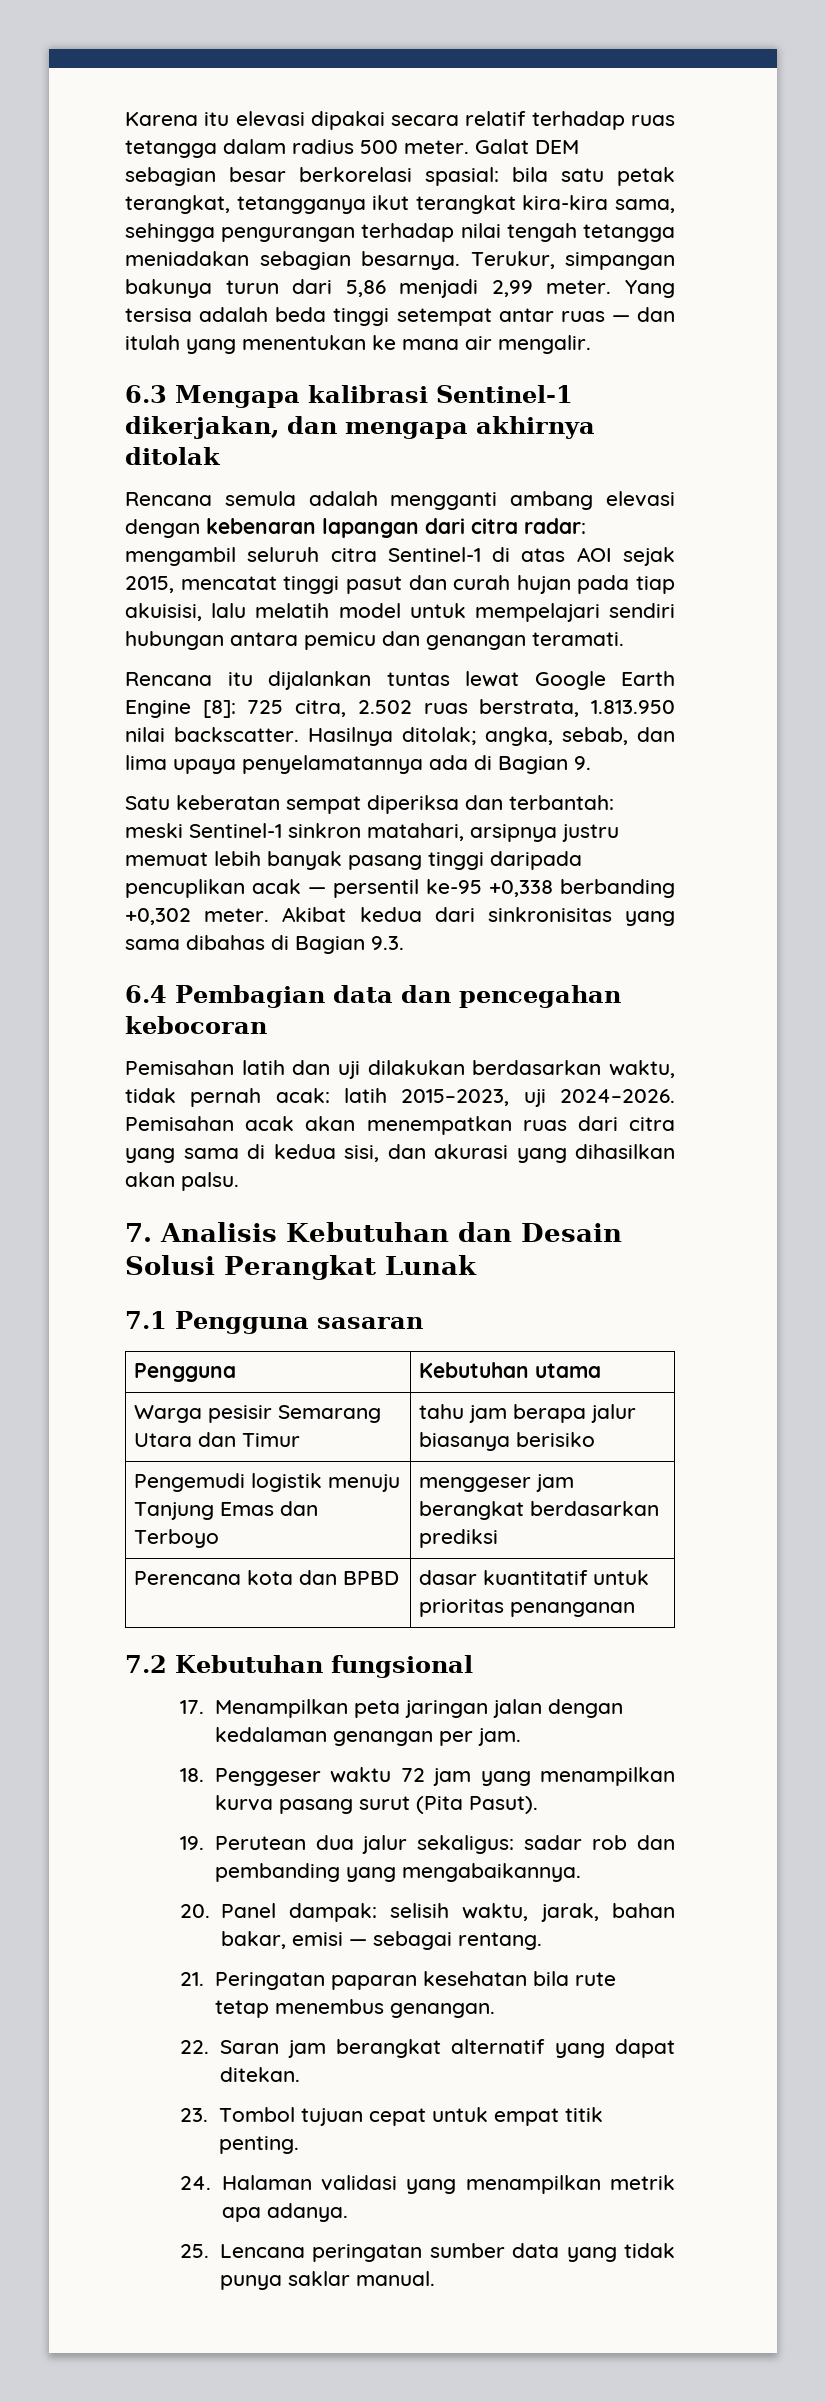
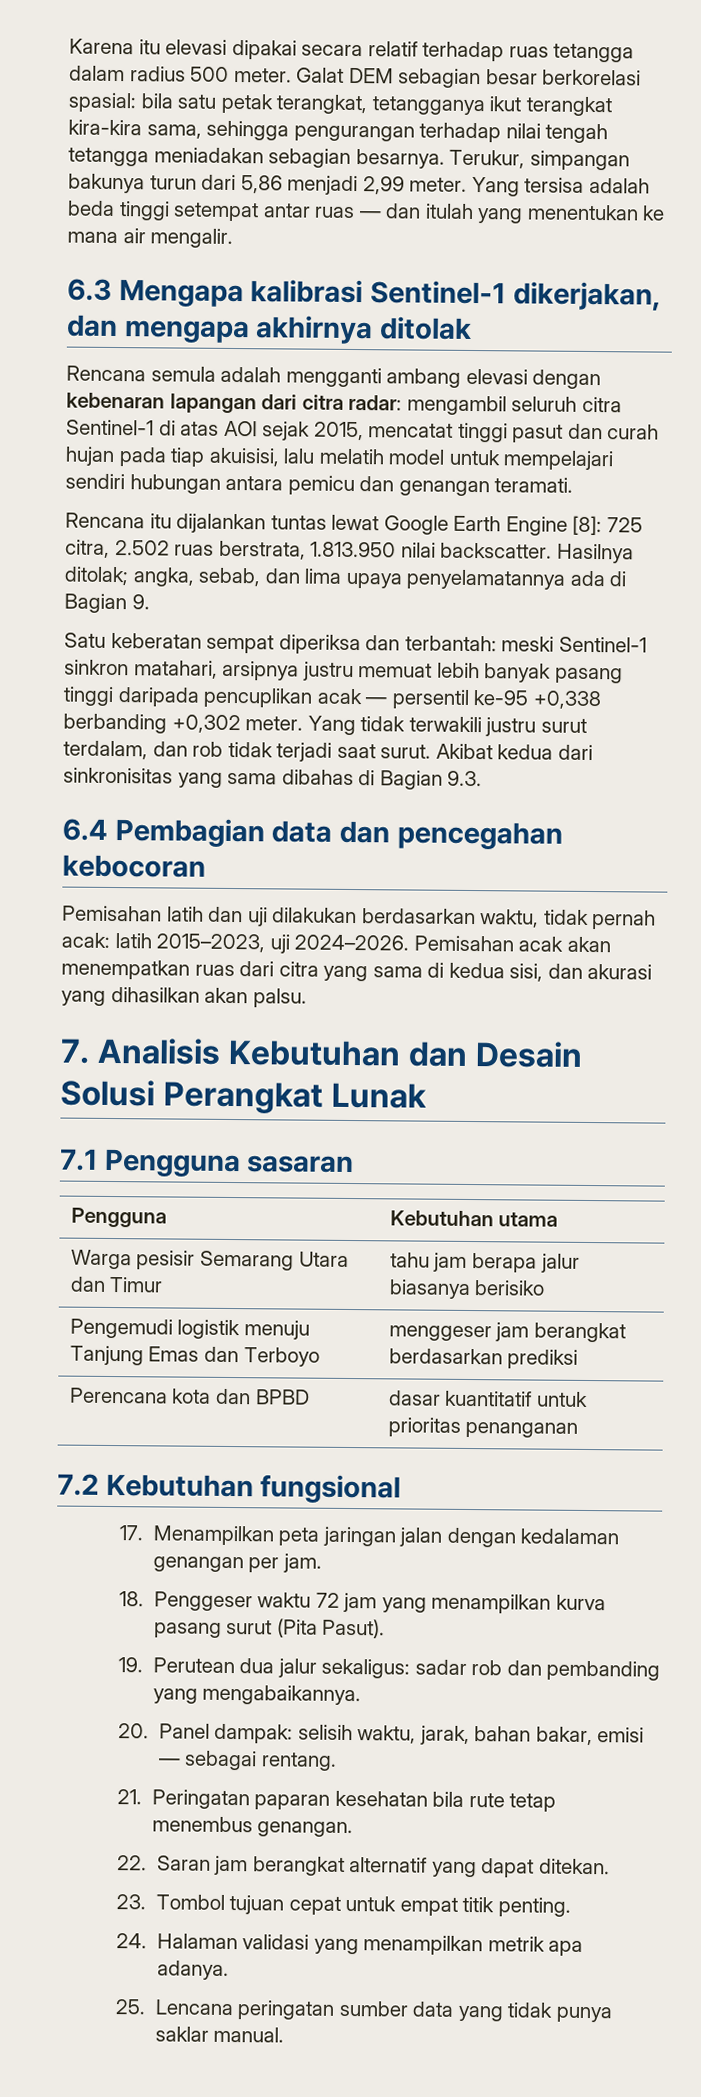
(270, 915) none -> [307,715,587,737] [63,740,432,762] Yang tidak terwakili justru surut terdalam, dan rob tidak terjadi saat surut.

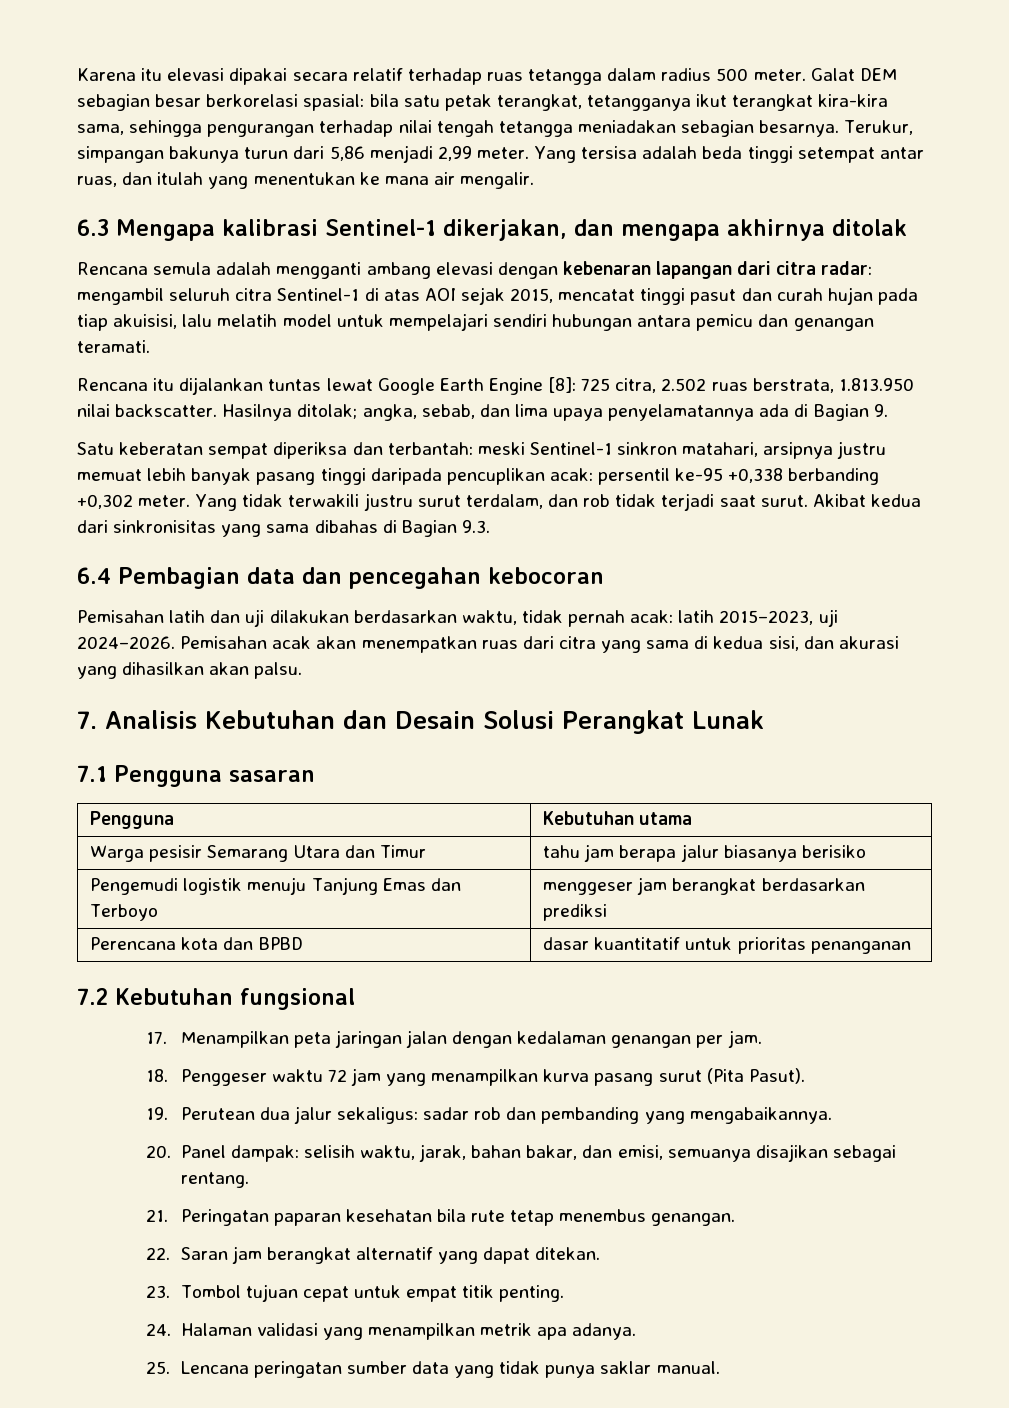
[314,206,382,219] ruas — -> [77,176,117,187] ruas,
[316,688,388,705] acak — -> [549,468,593,481] acak:
[597,1727,645,1743] [157,1758,181,1766] emisi — -> [582,1144,828,1162] dan emisi, semuanya disajikan

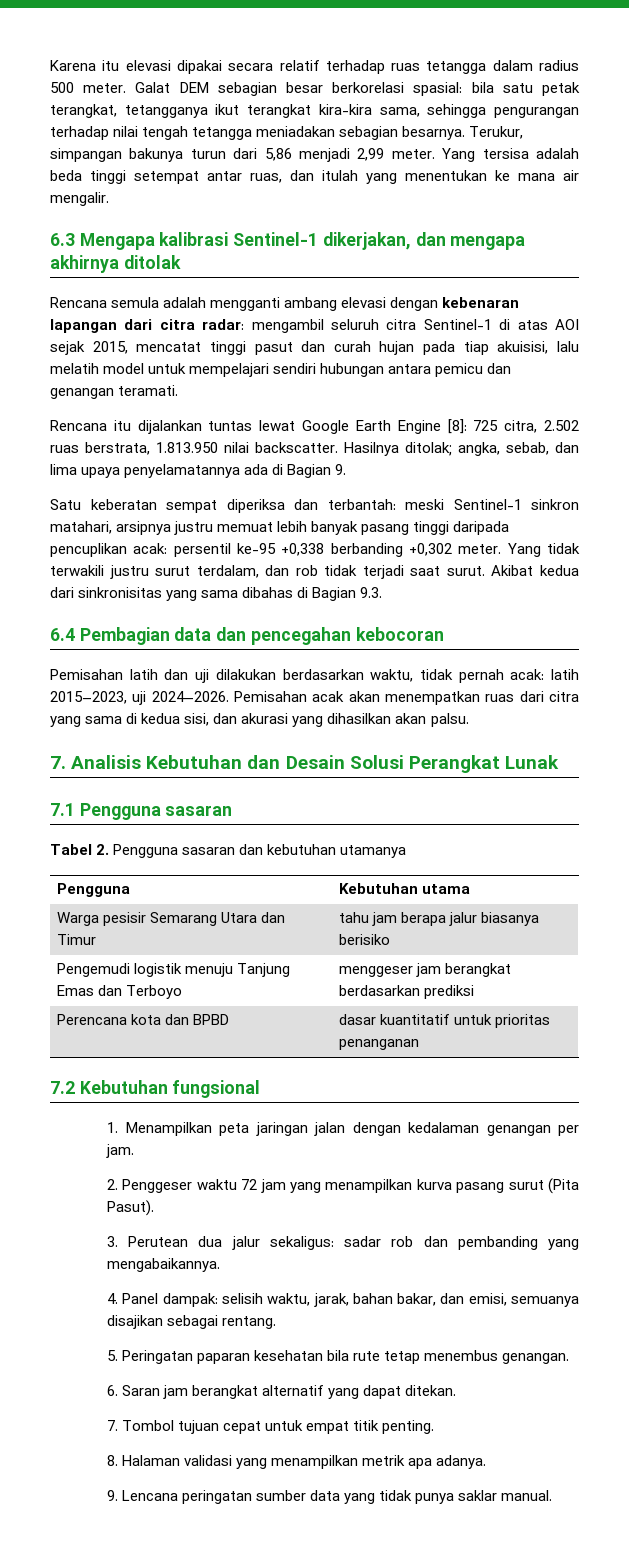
(315, 776) none -> [50,844,407,858] // Tabel 2. Pengguna sasaran dan kebutuhan utamanya
[146,1031,168,1044] 17. -> [107,1122,119,1133] 1.
[146,1069,169,1082] 18. -> [107,1179,119,1190] 2.
[146,1107,169,1120] 19. -> [107,1236,119,1247] 3.
[146,1145,172,1158] 20. -> [107,1293,119,1304] 4.
[146,1209,169,1222] 21. -> [107,1350,119,1361] 5.
[146,1247,171,1260] 22. -> [107,1385,119,1396] 6.
[146,1285,171,1298] 23. -> [107,1420,119,1431] 7.
[146,1323,172,1336] 24. -> [107,1455,119,1466] 8.
[146,1361,171,1374] 25. -> [107,1490,119,1501] 9.

